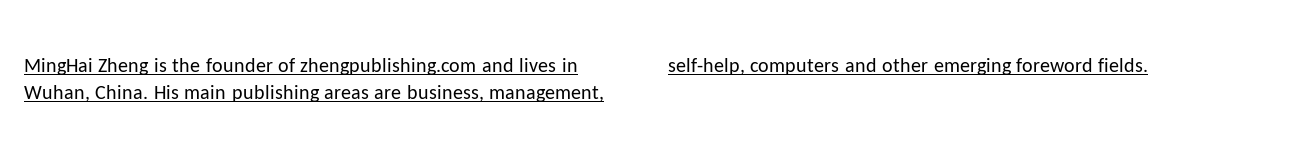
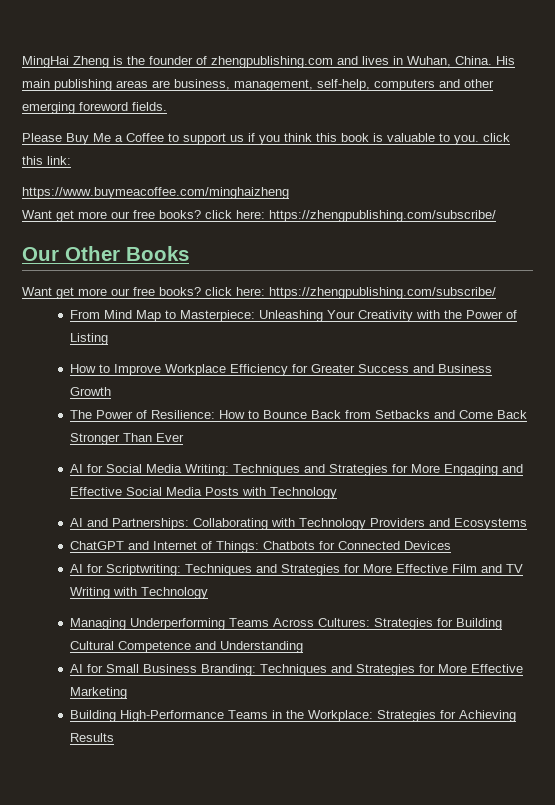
(1149, 65) none -> [22,133,510,145] [22,156,71,165] [22,187,289,199] [22,210,496,222] [22,246,189,261] [22,287,496,299] [69,310,517,322] [69,333,108,345] [69,364,492,376] [69,387,111,396] [69,410,527,419] [69,433,184,445] [69,464,523,476] [69,487,337,499] [69,518,527,530] [69,541,451,553] [69,564,523,576] [69,587,208,599] [69,618,502,630] [69,641,303,653] [69,664,523,676] [69,687,127,699] [69,710,516,722] [69,733,114,742] // Please Buy Me a Coffee to support us if you think this book is valuable to you. click this link: // https://www.buymeacoffee.com/minghaizheng // Want get more our free books? click here: https://zhengpublishing.com/subscribe/ // Our Other Books // Want get more our free books? click here: https://zhengpublishing.com/subscribe/ // From Mind Map to Masterpiece: Unleashing Your Creativity with the Power of Listing // How to Improve Workplace Efficiency for Greater Success and Business Growth // The Power of Resilience: How to Bounce Back from Setbacks and Come Back Stronger Than Ever // AI for Social Media Writing: Techniques and Strategies for More Engaging and Effective Social Media Posts with Technology // AI and Partnerships: Collaborating with Technology Providers and Ecosystems // ChatGPT and Internet of Things: Chatbots for Connected Devices // AI for Scriptwriting: Techniques and Strategies for More Effective Film and TV Writing with Technology // Managing Underperforming Teams Across Cultures: Strategies for Building Cultural Competence and Understanding // AI for Small Business Branding: Techniques and Strategies for More Effective Marketing // Building High-Performance Teams in the Workplace: Strategies for Achieving Results

